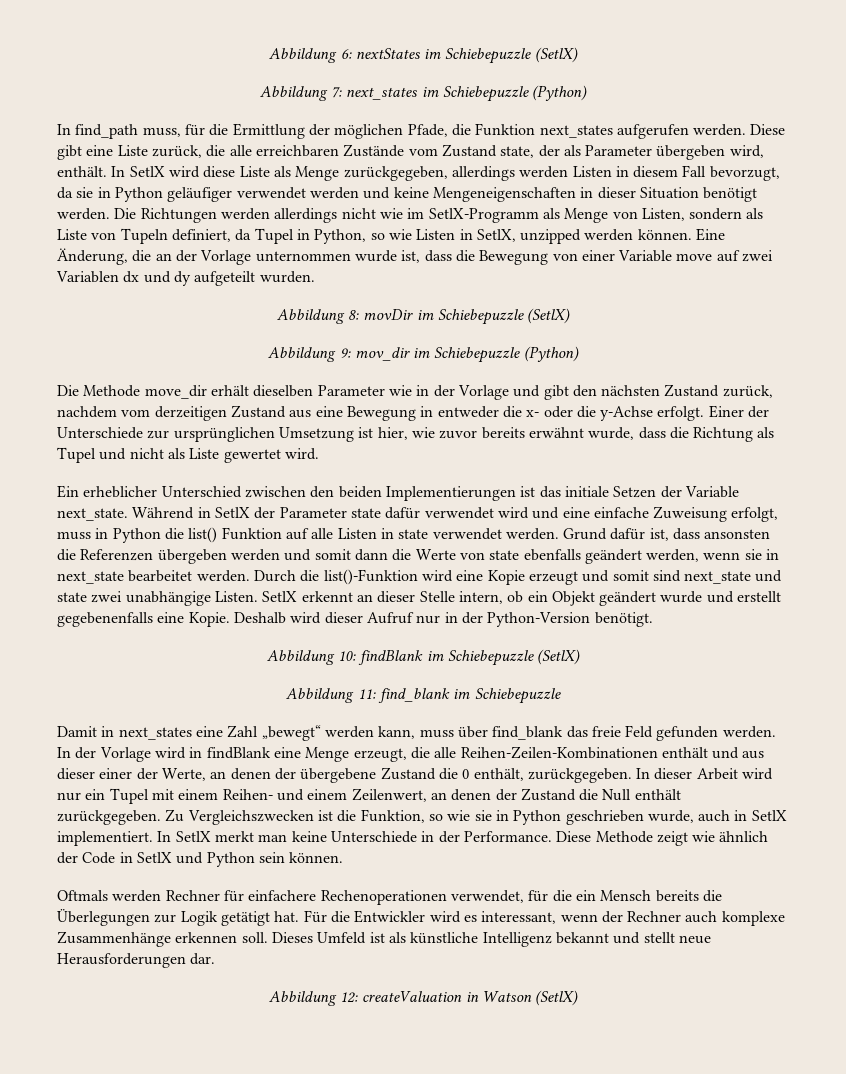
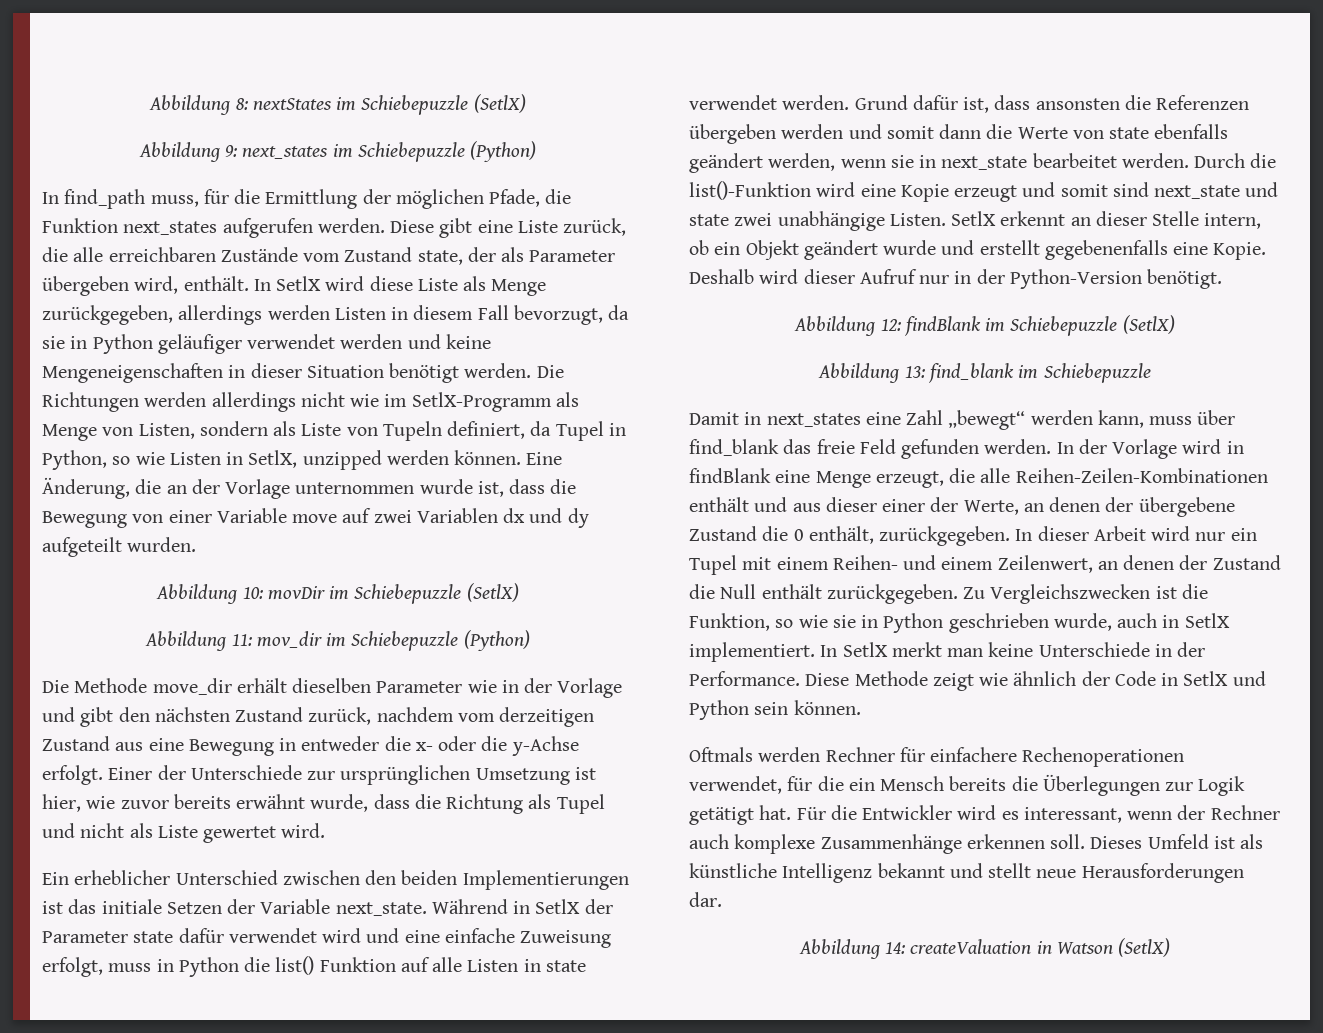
[269,48,352,63] Abbildung 6: -> [149,95,248,115] Abbildung 8:
[331,87,343,98] 7: -> [225,145,238,157] 9:
[348,310,360,320] 8: -> [242,587,263,599] 10:
[339,348,351,358] 9: -> [231,634,252,646] 11:
[338,651,357,661] 10: -> [880,319,901,331] 12:
[357,689,376,699] 11: -> [904,366,925,378] 13:
[340,992,359,1003] 12: -> [885,942,906,954] 14:

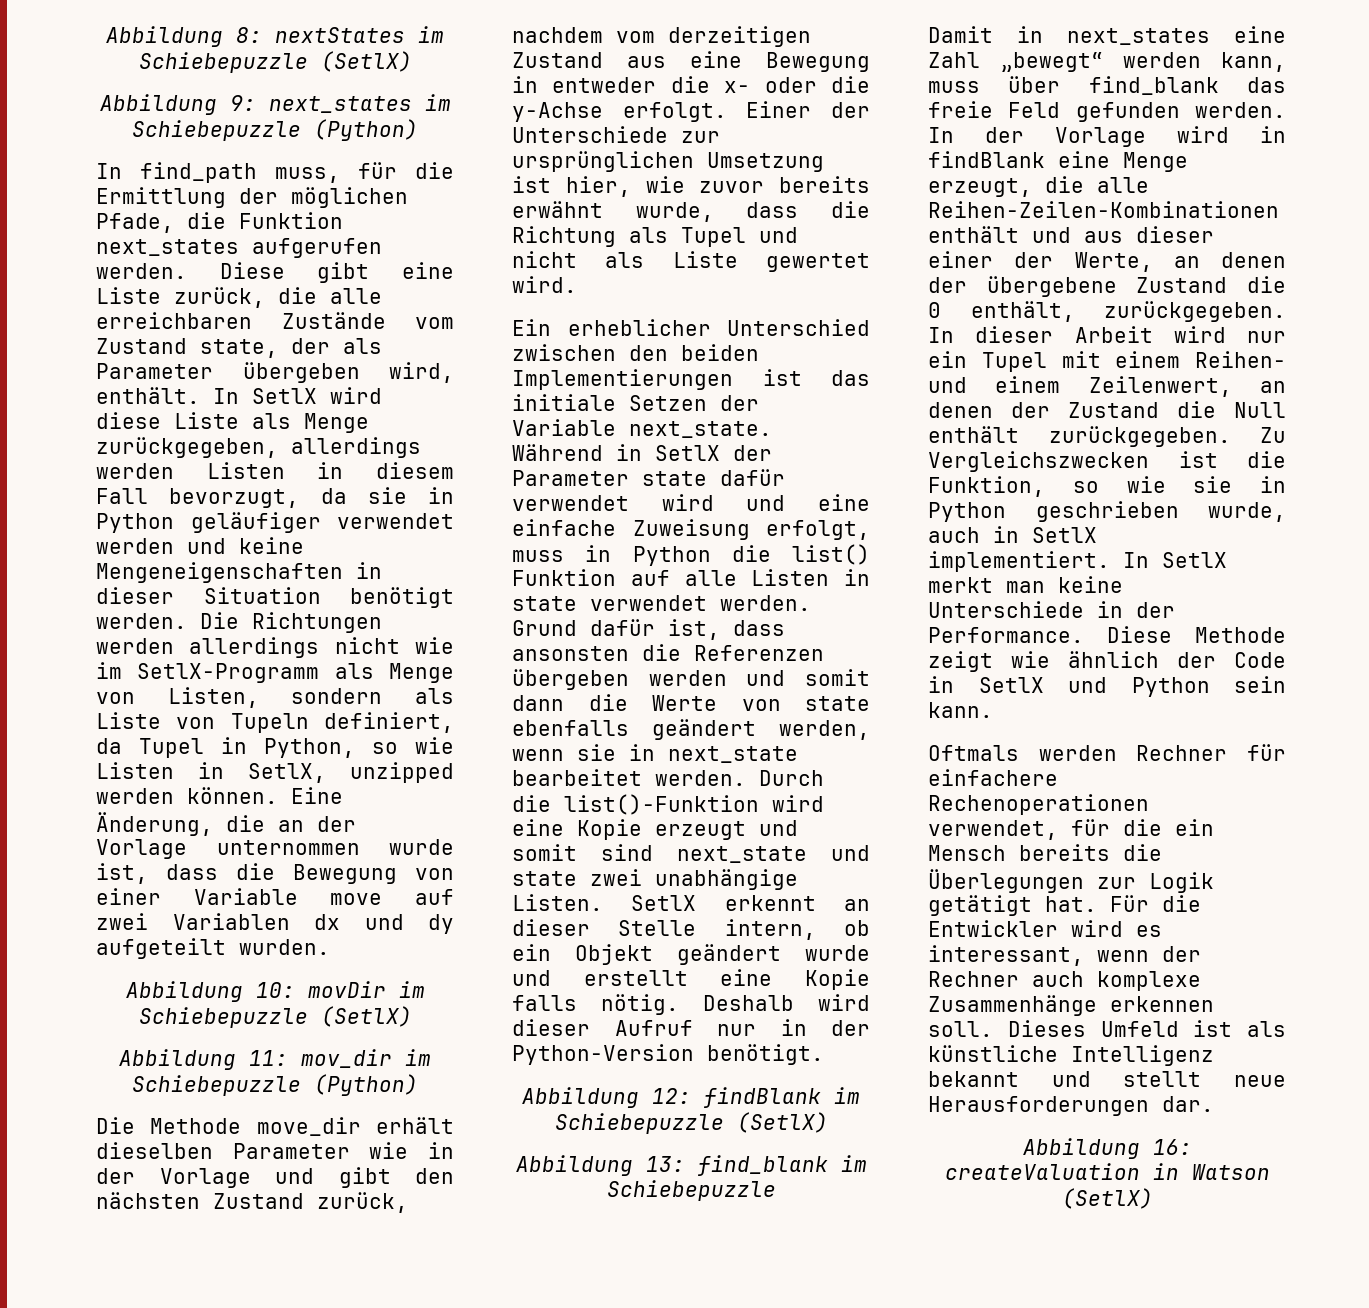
[1044,240,1267,260] gegebenenfalls eine Kopie. -> [720,969,870,990] [512,994,679,1015] eine Kopie falls nötig.
[793,700,861,715] können. -> [928,702,993,718] kann.
[885,942,906,954] 14: -> [1152,1139,1192,1155] 16:

